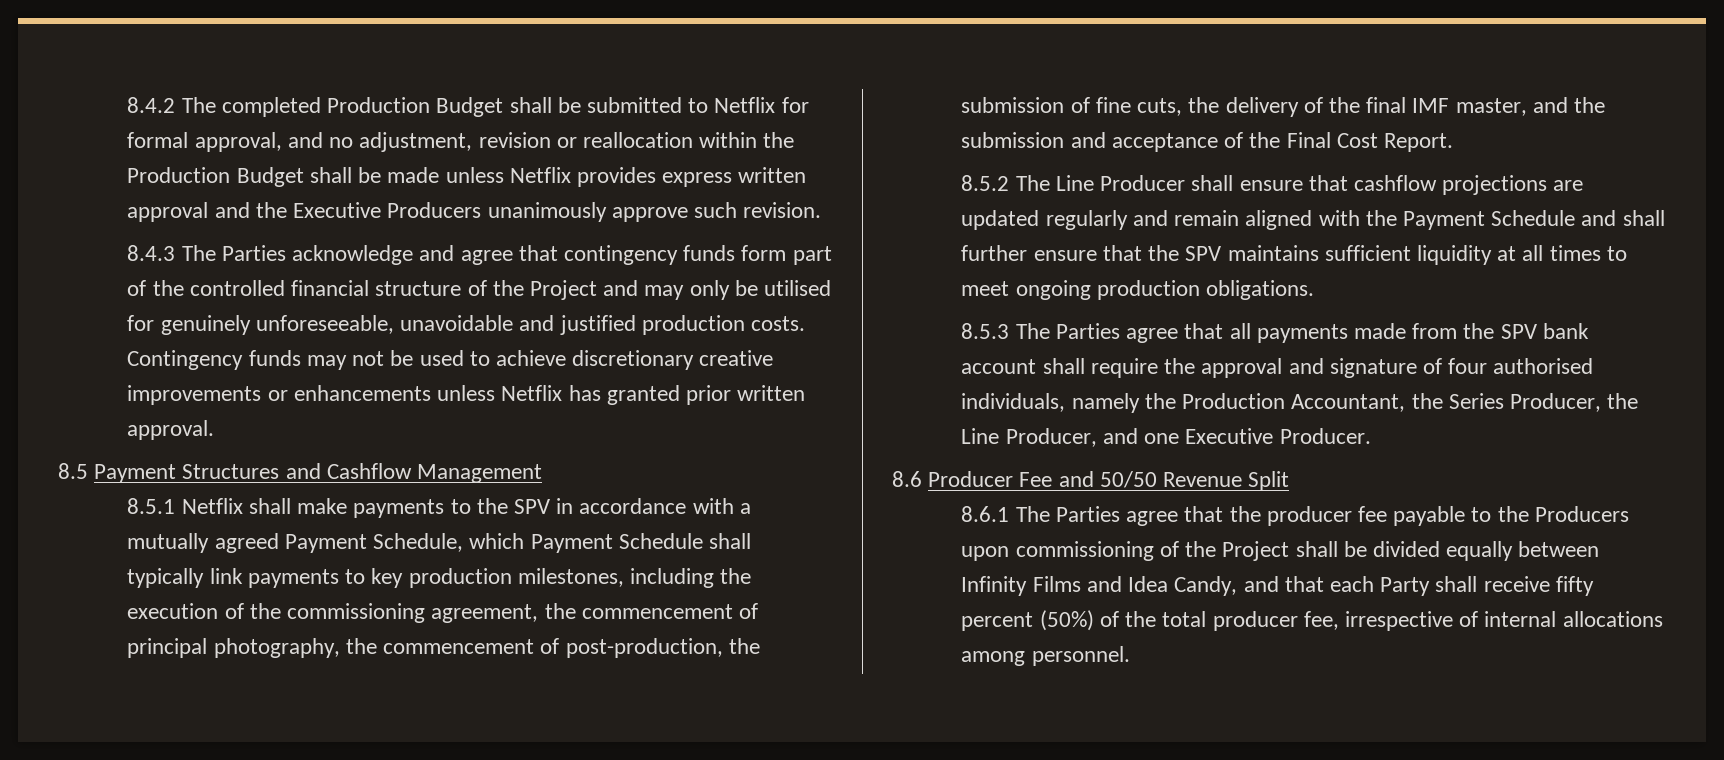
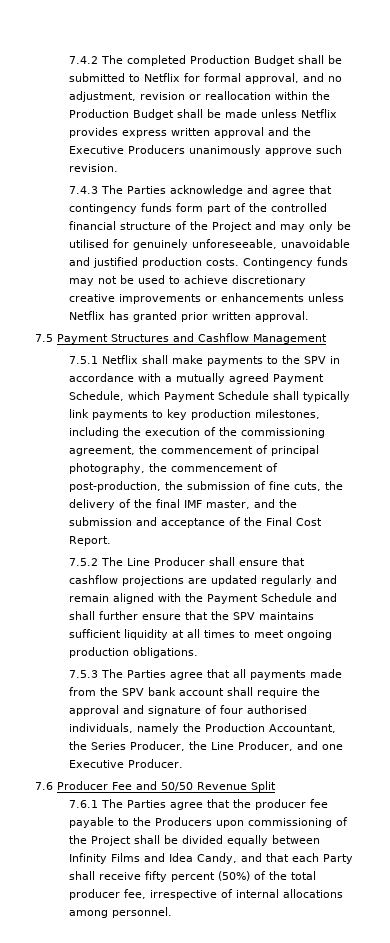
[127,97,176,113] 8.4.2 -> [69,56,99,64] 7.4.2
[127,245,176,261] 8.4.3 -> [69,186,99,194] 7.4.3
[58,463,88,479] 8.5 -> [35,334,53,342] 7.5
[127,498,176,514] 8.5.1 -> [69,356,99,364] 7.5.1
[961,175,1010,191] 8.5.2 -> [69,558,99,566] 7.5.2
[961,323,1010,339] 8.5.3 -> [69,670,99,678] 7.5.3
[892,471,922,487] 8.6 -> [35,782,53,790] 7.6
[961,506,1010,522] 8.6.1 -> [69,800,99,808] 7.6.1

